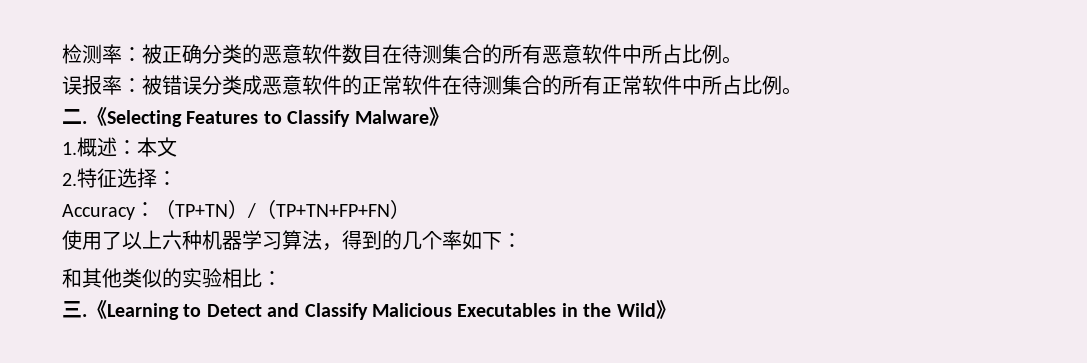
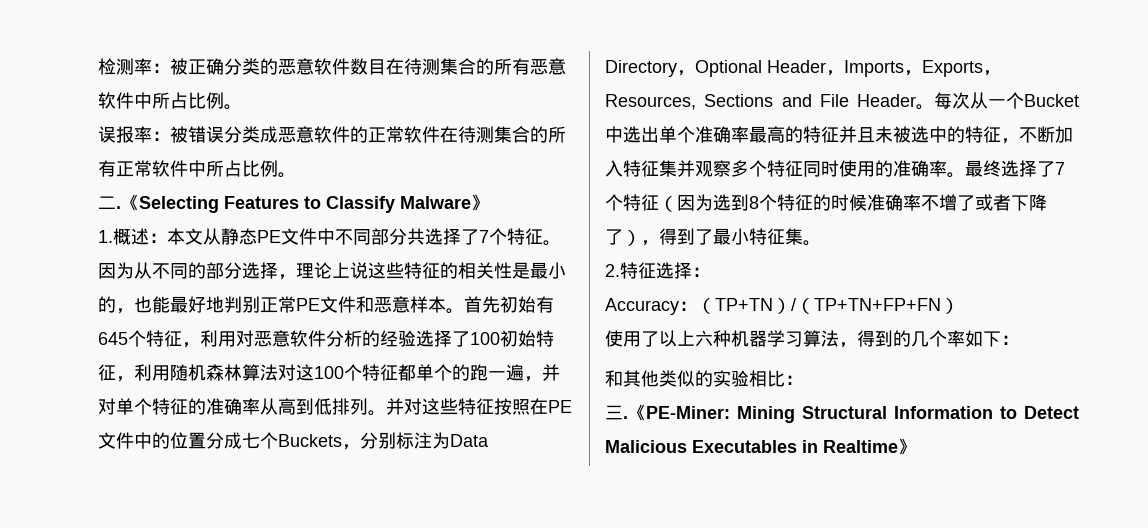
(177, 147) none -> [203,228,561,246] [98,262,566,280] [98,296,554,314] [98,330,554,348] [98,364,560,382] [98,398,572,416] [98,432,489,450] [605,60,1001,77] [605,92,1079,110] [605,126,1073,144] [605,160,1065,178] [605,194,1047,212] [605,228,821,246] 从静态PE文件中不同部分共选择了7个特征。因为从不同的部分选择，理论上说这些特征的相关性是最小的，也能最好地判别正常PE文件和恶意样本。首先初始有645个特征，利用对恶意软件分析的经验选择了100初始特征，利用随机森林算法对这100个特征都单个的跑一遍，并对单个特征的准确率从高到低排列。并对这些特征按照在PE文件中的位置分成七个Buckets，分别标注为Data Directory，Optional Header，Imports，Exports，Resources, Sections and File Header。每次从一个Bucket中选出单个准确率最高的特征并且未被选中的特征，不断加入特征集并观察多个特征同时使用的准确率。最终选择了7个特征（因为选到8个特征的时候准确率不增了或者下降了），得到了最小特征集。
[107,303,368,320] Learning to Detect and Classify -> [646,406,1079,423] PE-Miner: Mining Structural Information to Detect
[583,303,656,317] the Wild -> [823,440,898,453] Realtime

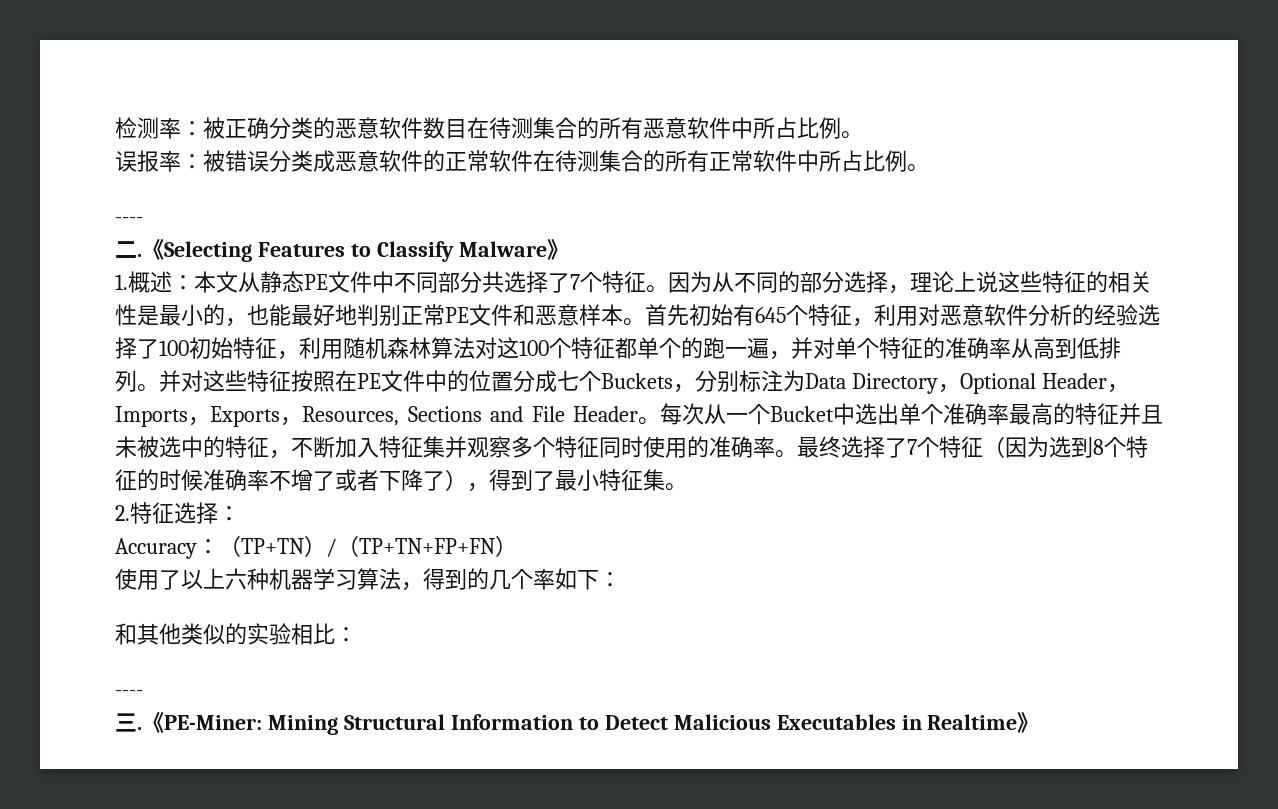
(296, 175) none -> [115,217,143,224] // ----
(803, 380) none -> [115,690,143,697] // ----

